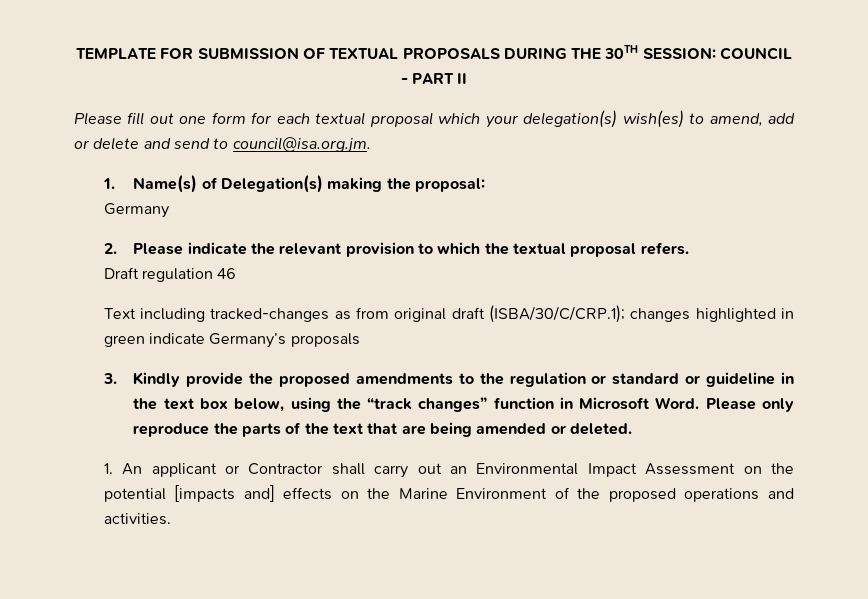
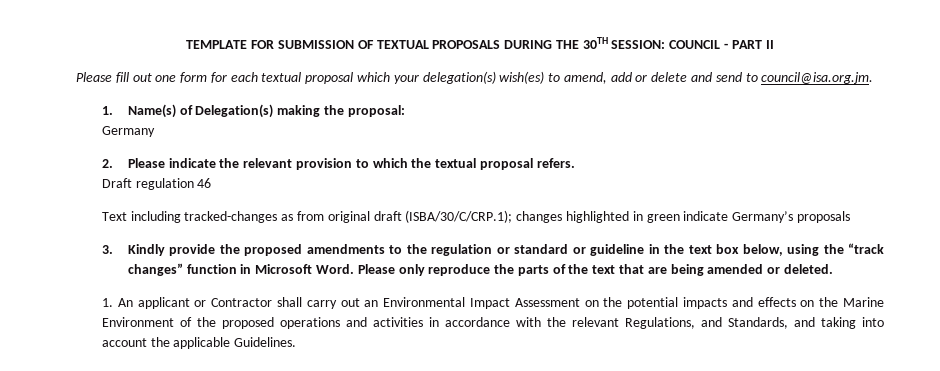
[174,485,275,502] [impacts and] -> [682,297,753,309] impacts and
[103,513,171,525] activities. -> [372,317,884,329] [101,337,297,349] activities in accordance with the relevant Regulations, and Standards, and taking into account the applicable Guidelines.

